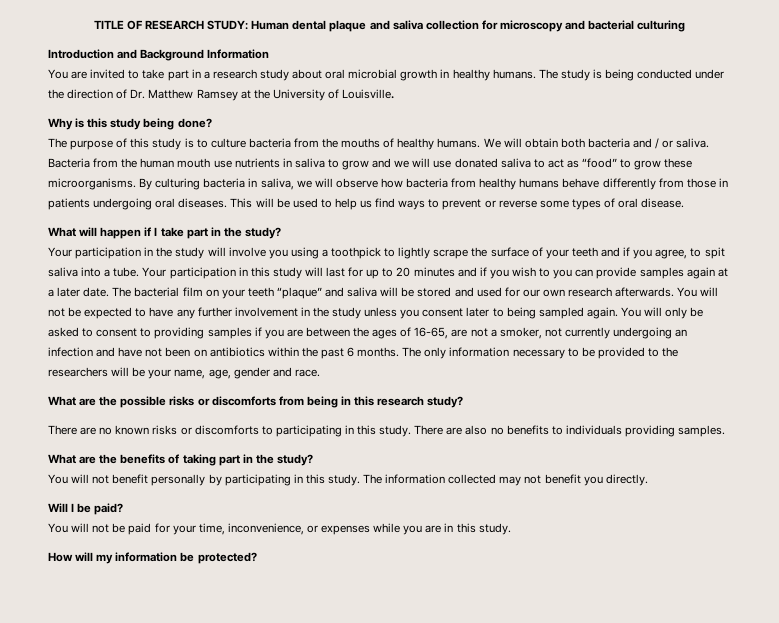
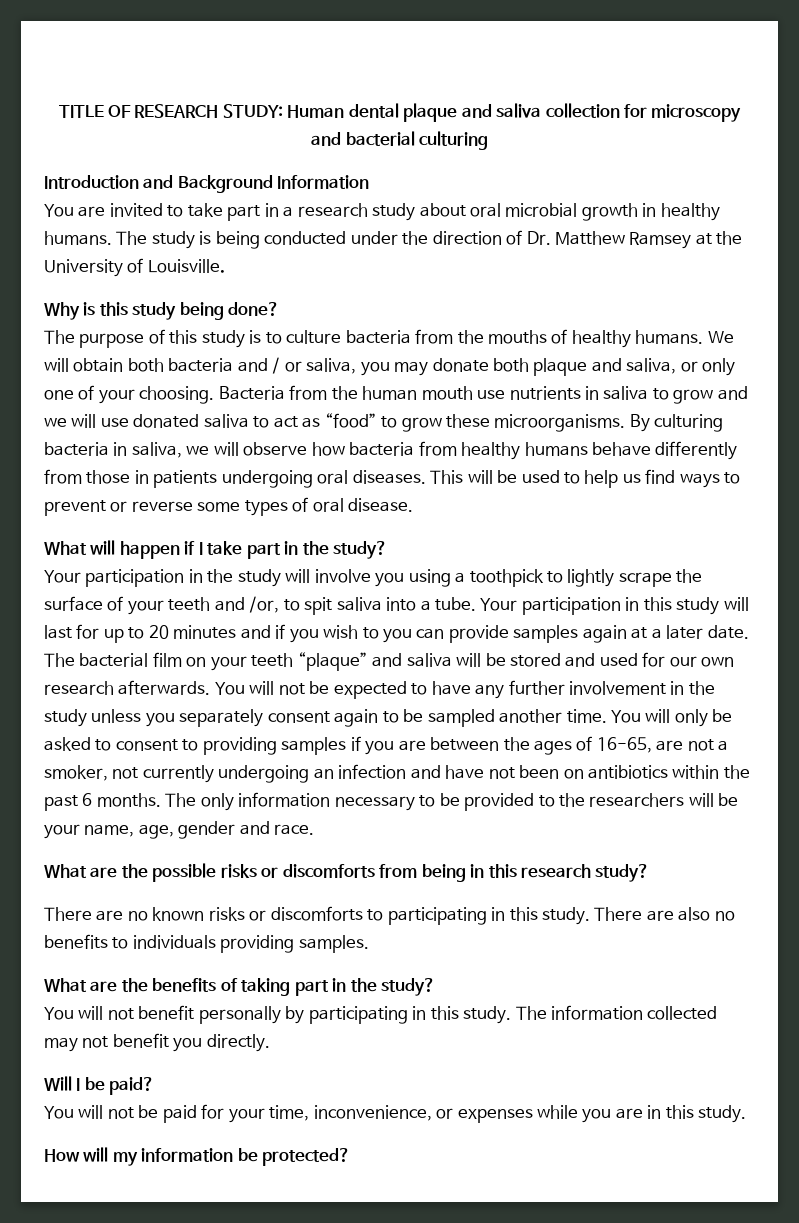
[676,138,710,148] saliva. -> [306,358,736,376] [44,385,215,404] saliva, you may donate both plaque and saliva, or only one of your choosing.
[623,247,688,259] if you agree, -> [249,596,280,613] /or,
[422,307,618,319] consent later to being sampled again. -> [179,709,607,727] separately consent again to be sampled another time.

